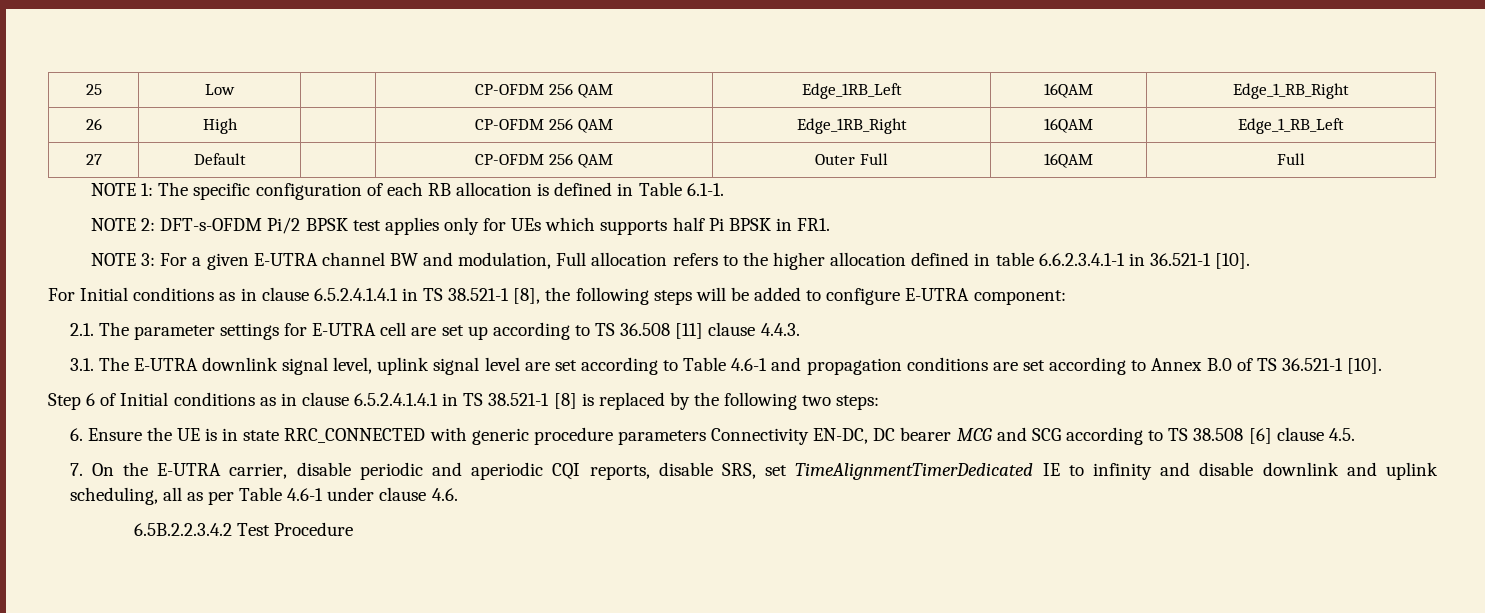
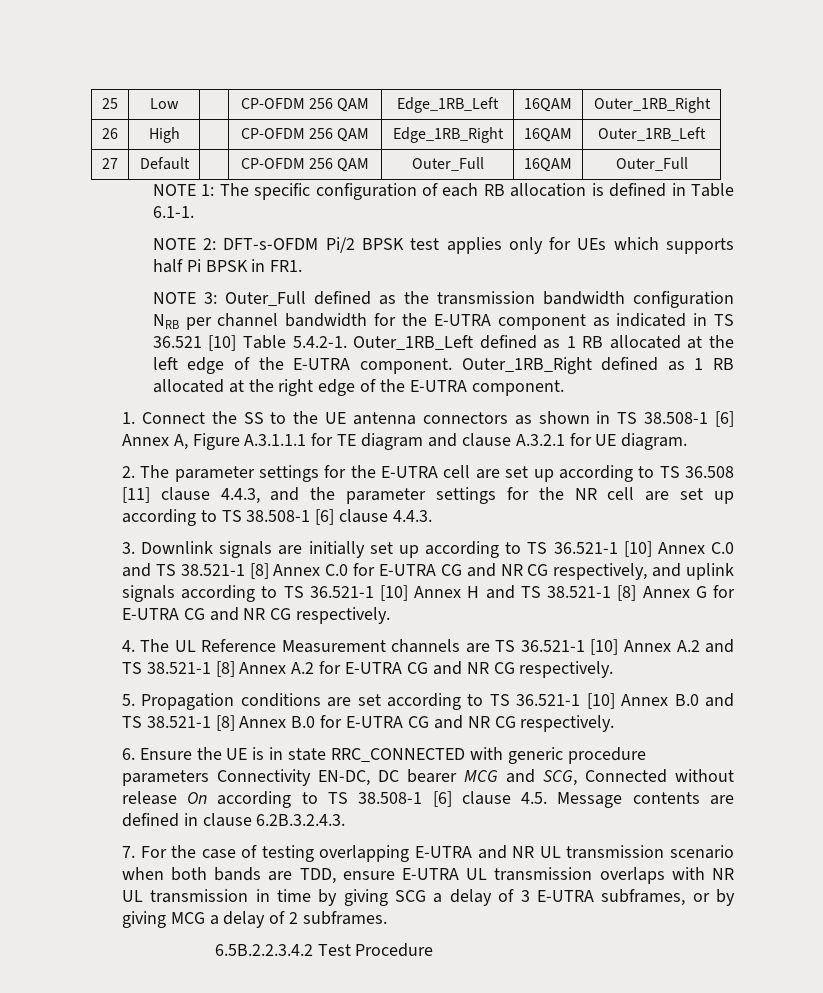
[1233,83,1349,99] Edge_1_RB_Right -> [593,97,711,113] Outer_1RB_Right
[1238,118,1344,134] Edge_1_RB_Left -> [598,127,706,141] Outer_1RB_Left
[815,153,888,165] [1044,153,1093,168] [1277,153,1305,165] Outer Full | 16QAM | Full -> [411,157,484,171] [524,158,572,172] [615,157,688,171] Outer_Full | 16QAM | Outer_Full
[160,252,1251,270] [48,287,1066,305] [69,323,94,336] For a given E-UTRA channel BW and modulation, Full allocation refers to the higher allocation defined in table 6.6.2.3.4.1-1 in 36.521-1 [10]. // For Initial conditions as in clause 6.5.2.4.1.4.1 in TS 38.521-1 [8], the following steps will be added to configure E-UTRA component: // 2.1. -> [224,291,735,308] [152,313,735,330] [152,335,734,351] [152,357,734,374] [152,379,564,396] [121,411,734,427] [121,433,688,450] [121,466,135,478] Outer_Full defined as the transmission bandwidth configuration NRB per channel bandwidth for the E-UTRA component as indicated in TS 36.521 [10] Table 5.4.2-1. Outer_1RB_Left defined as 1 RB allocated at the left edge of the E-UTRA component. Outer_1RB_Right defined as 1 RB allocated at the right edge of the E-UTRA component. // 1. Connect the SS to the UE antenna connectors as shown in TS 38.508-1 [6] Annex A, Figure A.3.1.1.1 for TE diagram and clause A.3.2.1 for UE diagram. // 2.
(308, 329) none -> [350,465,376,478] the
[760,323,800,336] [69,357,902,375] 4.4.3. // 3.1. The E-UTRA downlink signal level, uplink signal level are set according to Table 4.6-1 and propagation -> [220,487,735,504] [121,509,433,526] [121,541,735,558] [121,563,734,580] [121,585,736,602] [121,607,391,624] [121,639,734,655] [121,661,614,678] [121,693,235,710] 4.4.3, and the parameter settings for the NR cell are set up according to TS 38.508-1 [6] clause 4.4.3. // 3. Downlink signals are initially set up according to TS 36.521-1 [10] Annex C.0 and TS 38.521-1 [8] Annex C.0 for E-UTRA CG and NR CG respectively, and uplink signals according to TS 36.521-1 [10] Annex H and TS 38.521-1 [8] Annex G for E-UTRA CG and NR CG respectively. // 4. The UL Reference Measurement channels are TS 36.521-1 [10] Annex A.2 and TS 38.521-1 [8] Annex A.2 for E-UTRA CG and NR CG respectively. // 5. Propagation
[1151,358,1383,374] [48,392,880,410] Annex B.0 of TS 36.521-1 [10]. // Step 6 of Initial conditions as in clause 6.5.2.4.1.4.1 in TS 38.521-1 [8] is replaced by the following two steps: -> [489,693,735,709] [121,715,615,732] TS 36.521-1 [10] Annex B.0 and TS 38.521-1 [8] Annex B.0 for E-UTRA CG and NR CG respectively.
[1031,427,1244,445] SCG according to TS 38.508 -> [542,769,735,786] [121,791,423,808] SCG, Connected without release On according to TS 38.508-1
[69,462,1439,480] [69,487,458,505] // 7. On the E-UTRA carrier, disable periodic and aperiodic CQI reports, disable SRS, set TimeAlignmentTimerDedicated IE to infinity and disable downlink and uplink scheduling, all as per Table 4.6-1 under clause 4.6. -> [557,792,734,808] [121,813,346,827] [121,845,735,862] [121,867,734,884] [121,889,735,906] [121,911,388,928] Message contents are defined in clause 6.2B.3.2.4.3. // 7. For the case of testing overlapping E-UTRA and NR UL transmission scenario when both bands are TDD, ensure E-UTRA UL transmission overlaps with NR UL transmission in time by giving SCG a delay of 3 E-UTRA subframes, or by giving MCG a delay of 2 subframes.

